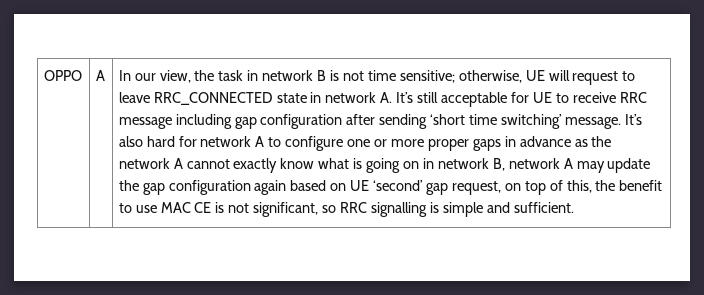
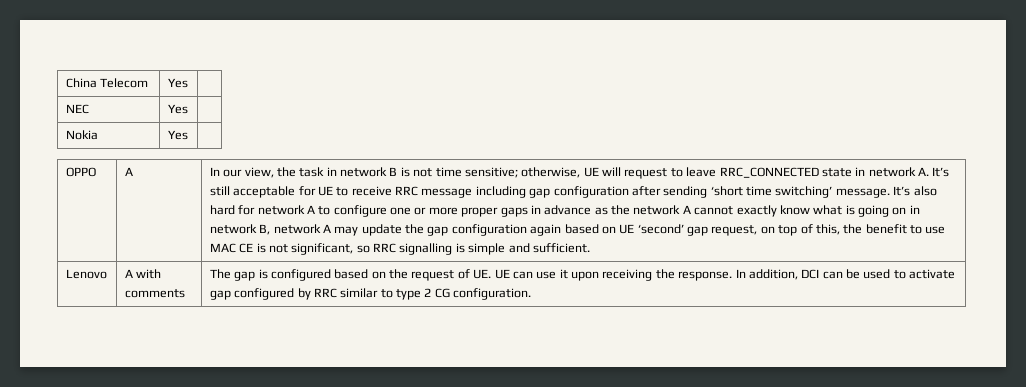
(43, 75) none -> [65,78,149,88] [167,78,188,88] [65,104,89,114] [167,104,188,114] [65,130,98,140] [167,130,188,140] China Telecom | Yes | // NEC | Yes | // Nokia | Yes | //
(574, 207) none -> [65,269,107,279] [124,269,162,279] [124,289,185,298] [209,269,956,281] [209,288,532,300] // Lenovo | A with comments | The gap is configured based on the request of UE. UE can use it upon receiving the response. In addition, DCI can be used to activate gap configured by RRC similar to type 2 CG configuration.

